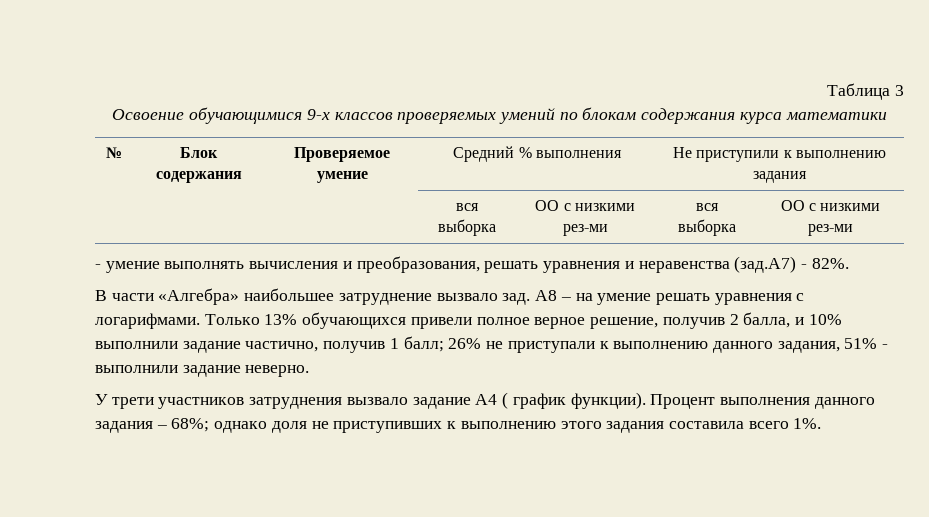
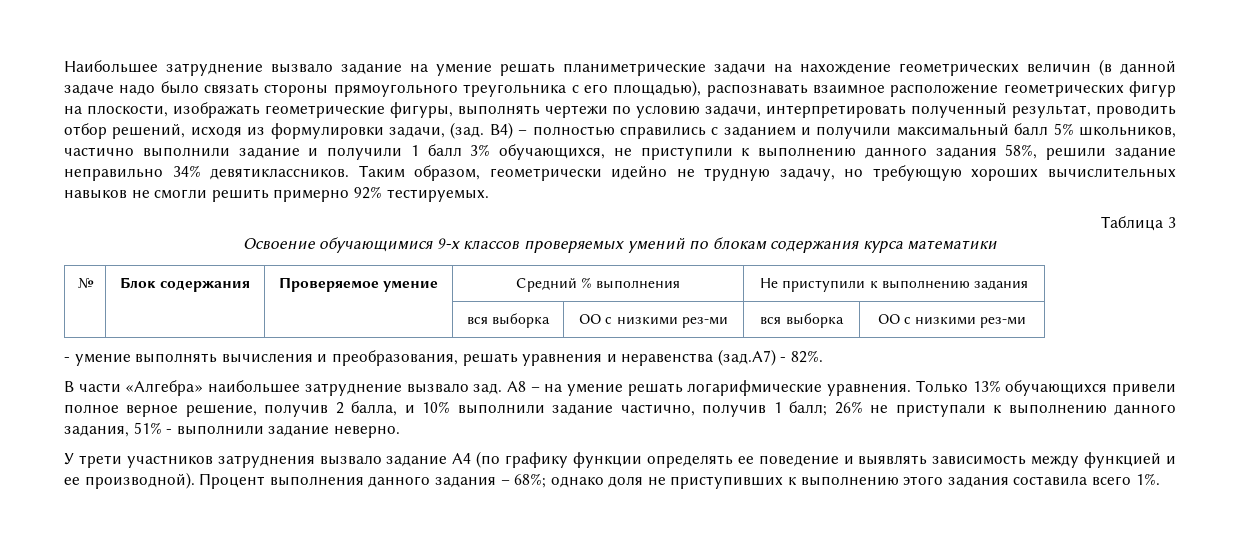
(827, 91) none -> [64,59,1176,76] [64,80,1177,97] [64,102,1176,118] [64,122,1176,139] [64,144,1176,160] [64,165,1176,181] [64,186,489,202] Наибольшее затруднение вызвало задание на умение решать планиметрические задачи на нахождение геометрических величин (в данной задаче надо было связать стороны прямоугольного треугольника с его площадью), распознавать взаимное расположение геометрических фигур на плоскости, изображать геометрические фигуры, выполнять чертежи по условию задачи, интерпретировать полученный результат, проводить отбор решений, исходя из формулировки задачи, (зад. В4) – полностью справились с заданием и получили максимальный балл 5% школьников, частично выполнили задание и получили 1 балл 3% обучающихся, не приступили к выполнению данного задания 58%, решили задание неправильно 34% девятиклассников. Таким образом, геометрически идейно не трудную задачу, но требующую хороших вычислительных навыков не смогли решить примерно 92% тестируемых. //
[714,293,805,305] [95,313,200,329] уравнения с логарифмами. -> [687,380,912,396] логарифмические уравнения.
[502,392,646,409] ( график функции). -> [476,451,1176,468] [64,472,195,489] (по графику функции определять ее поведение и выявлять зависимость между функцией и ее производной).

